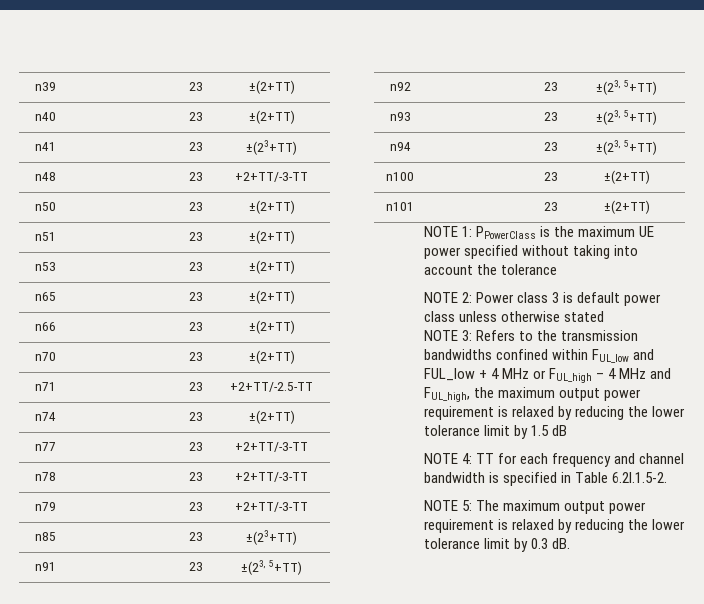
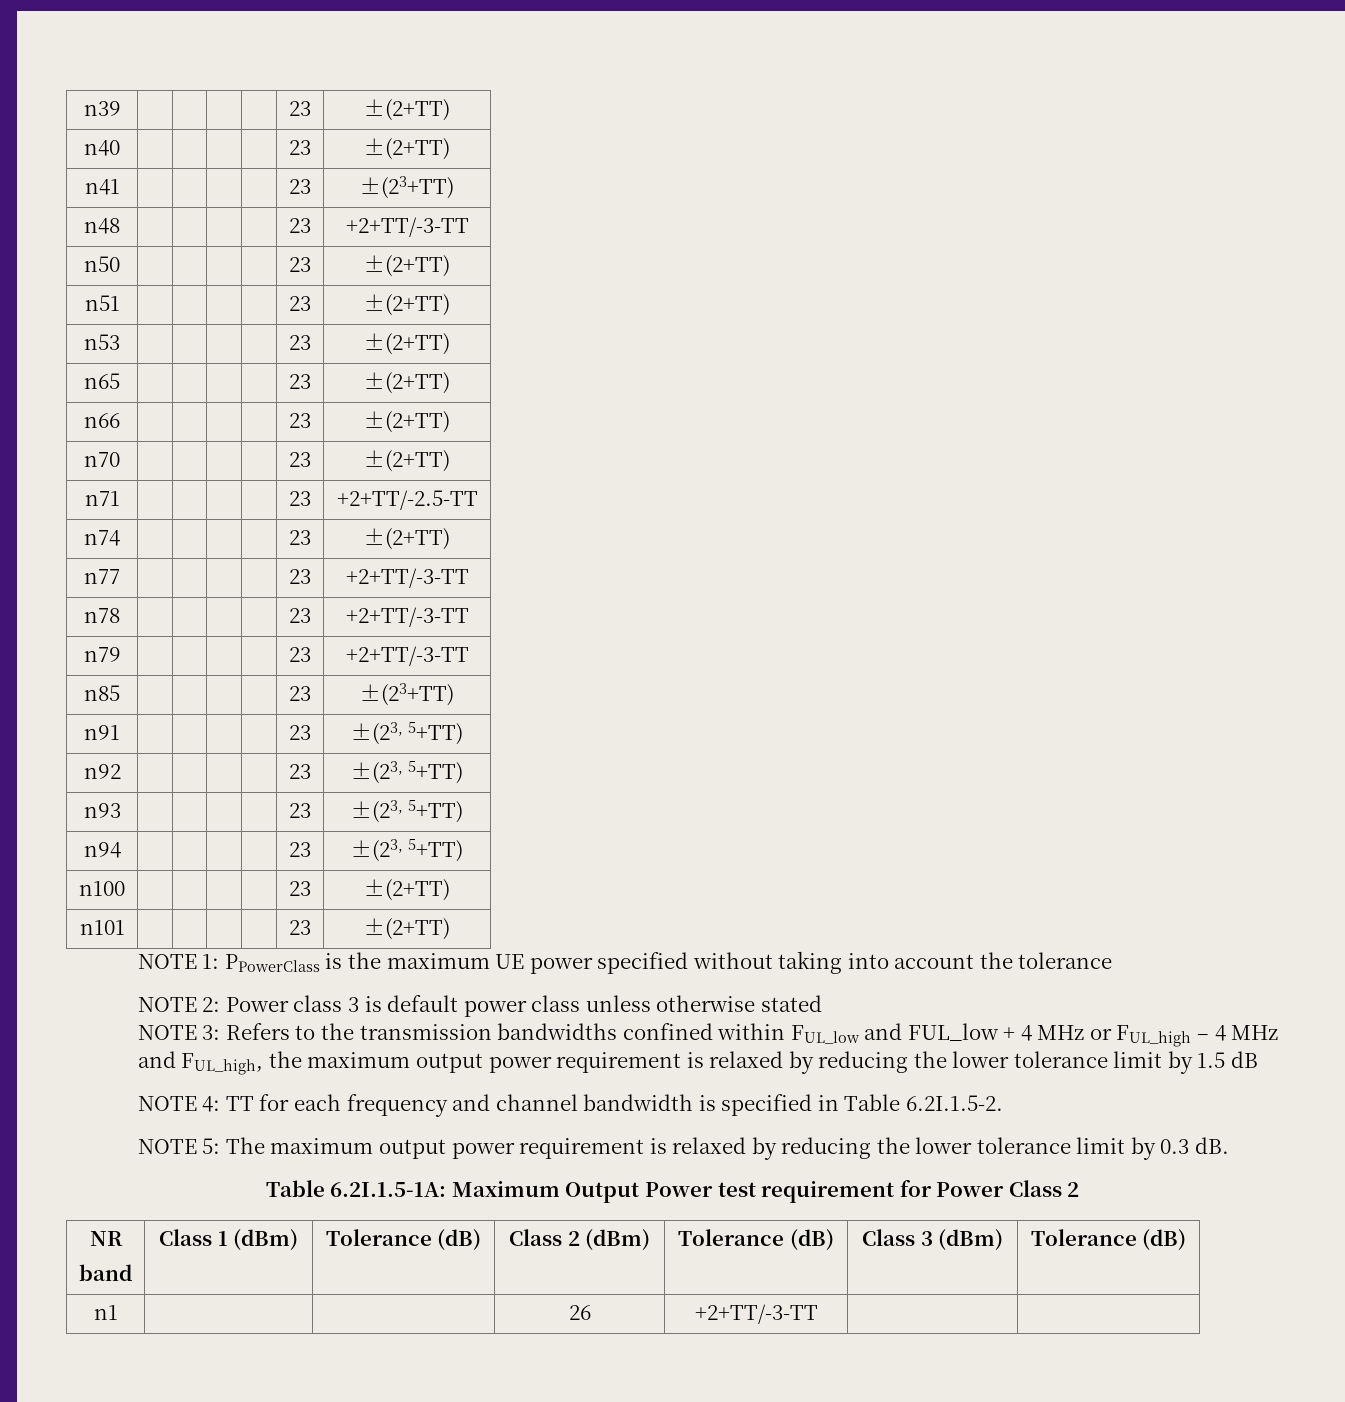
(571, 543) none -> [265,1180,1080,1203] [89,1231,123,1246] [79,1264,132,1281] [158,1229,299,1251] [325,1229,482,1251] [508,1229,651,1251] [678,1229,834,1251] [861,1229,1004,1251] [1030,1229,1187,1251] [93,1305,118,1320] [568,1305,591,1320] [694,1304,818,1324] // Table 6.2I.1.5-1A: Maximum Output Power test requirement for Power Class 2 // NR // band | Class 1 (dBm) | Tolerance (dB) | Class 2 (dBm) | Tolerance (dB) | Class 3 (dBm) | Tolerance (dB) // n1 | | | 26 | +2+TT/-3-TT | |

